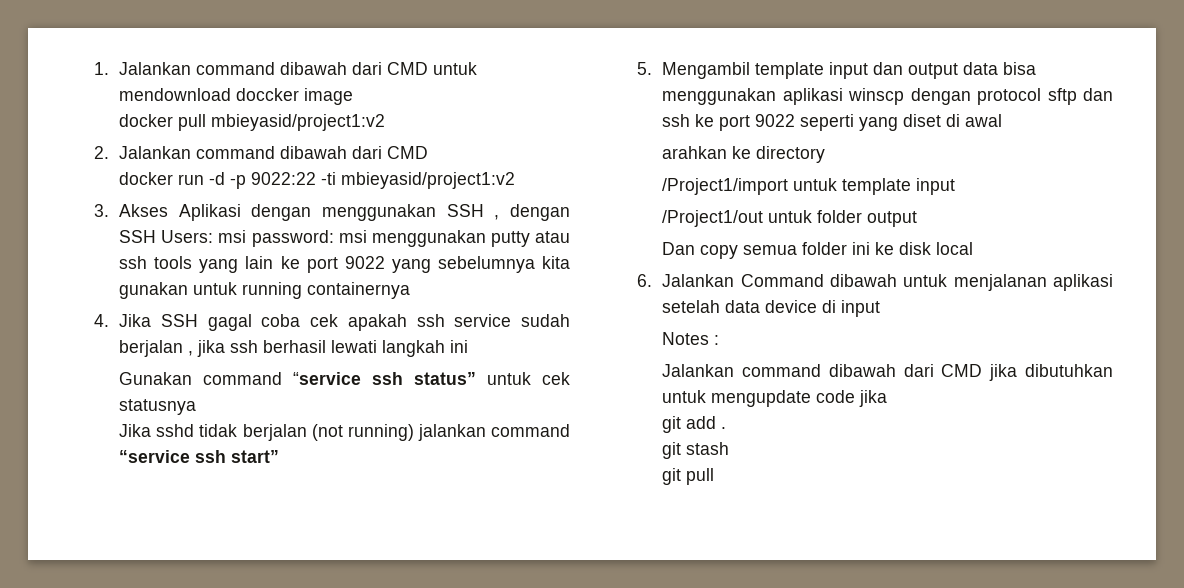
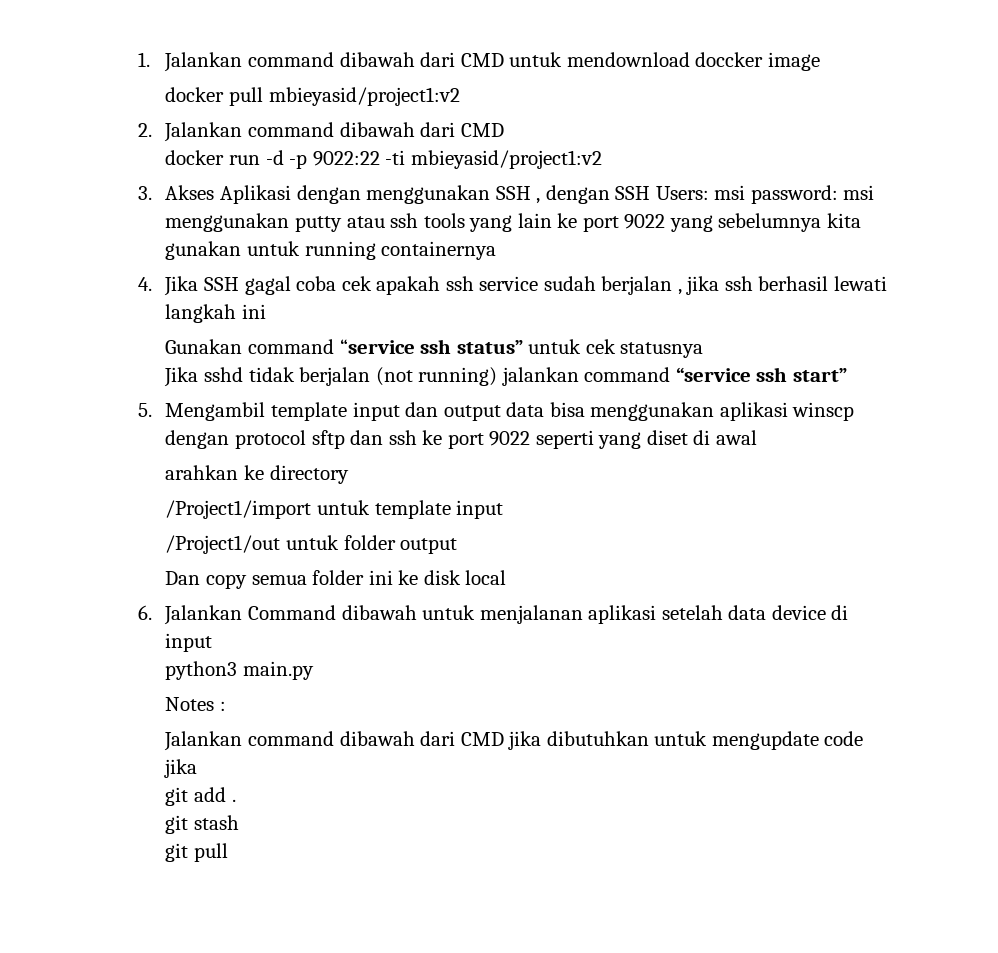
(881, 308) none -> [165,661,314,680] // python3 main.py

